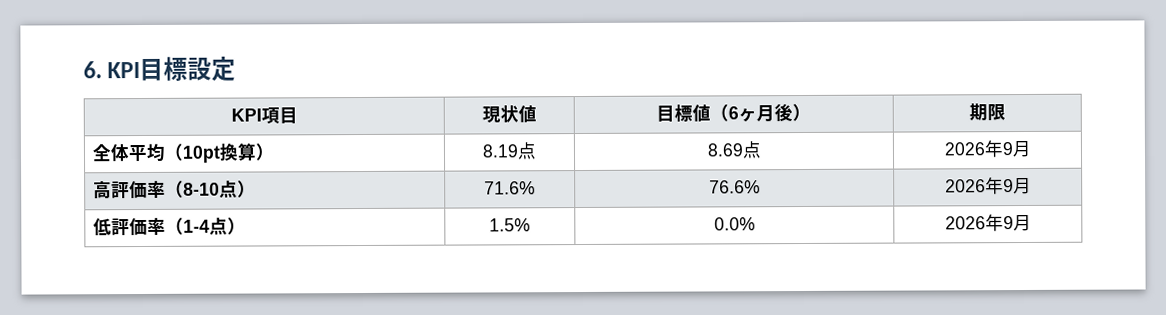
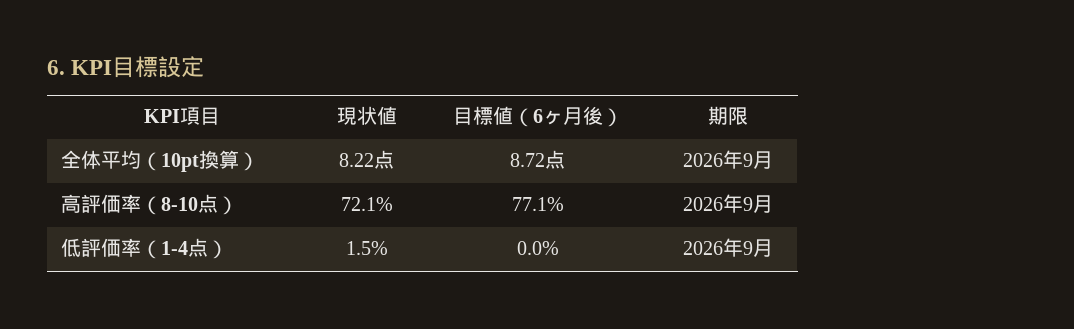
[482,142,537,160] [706,143,743,157] 8.19点 | 8.69 -> [339,150,394,169] [510,153,545,167] 8.22点 | 8.72
[484,181,536,195] [708,180,761,194] 71.6% | 76.6% -> [340,197,393,211] [511,197,564,211] 72.1% | 77.1%

